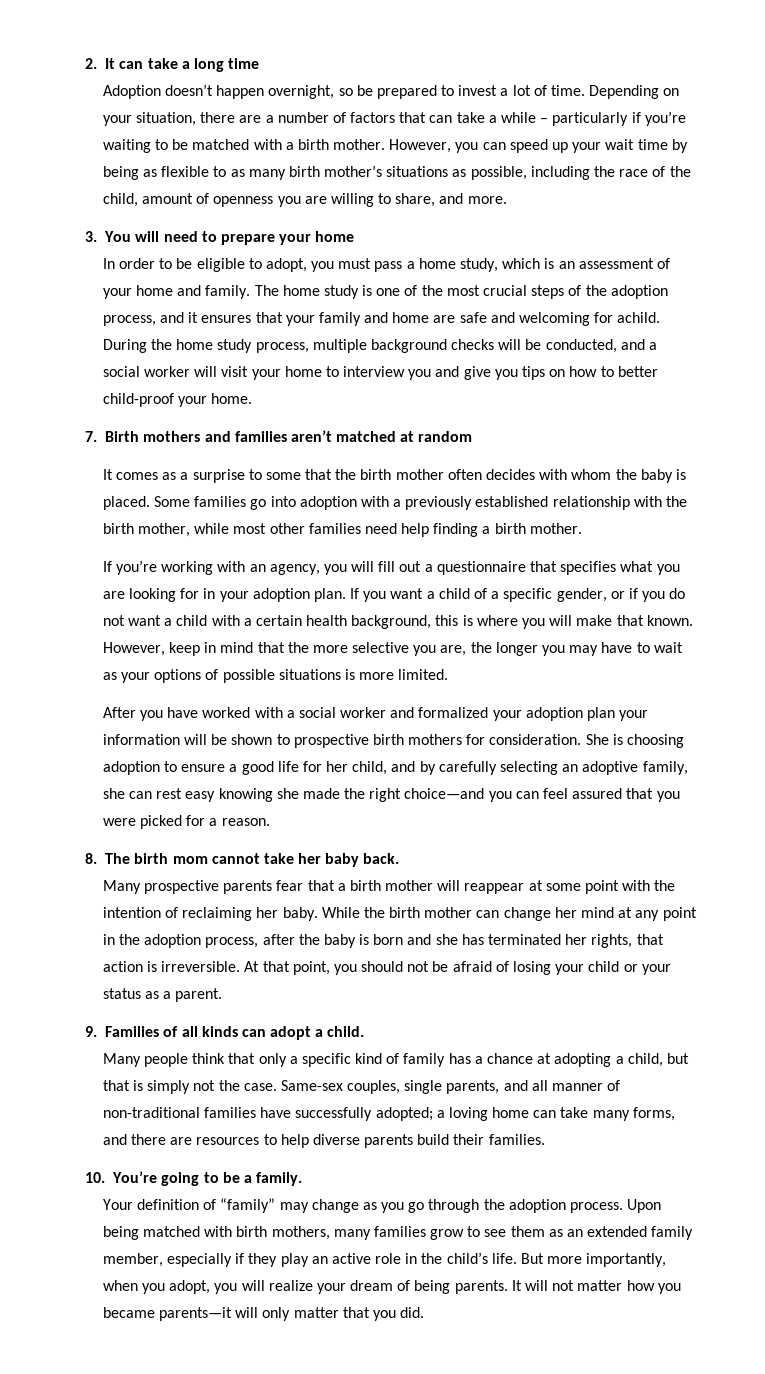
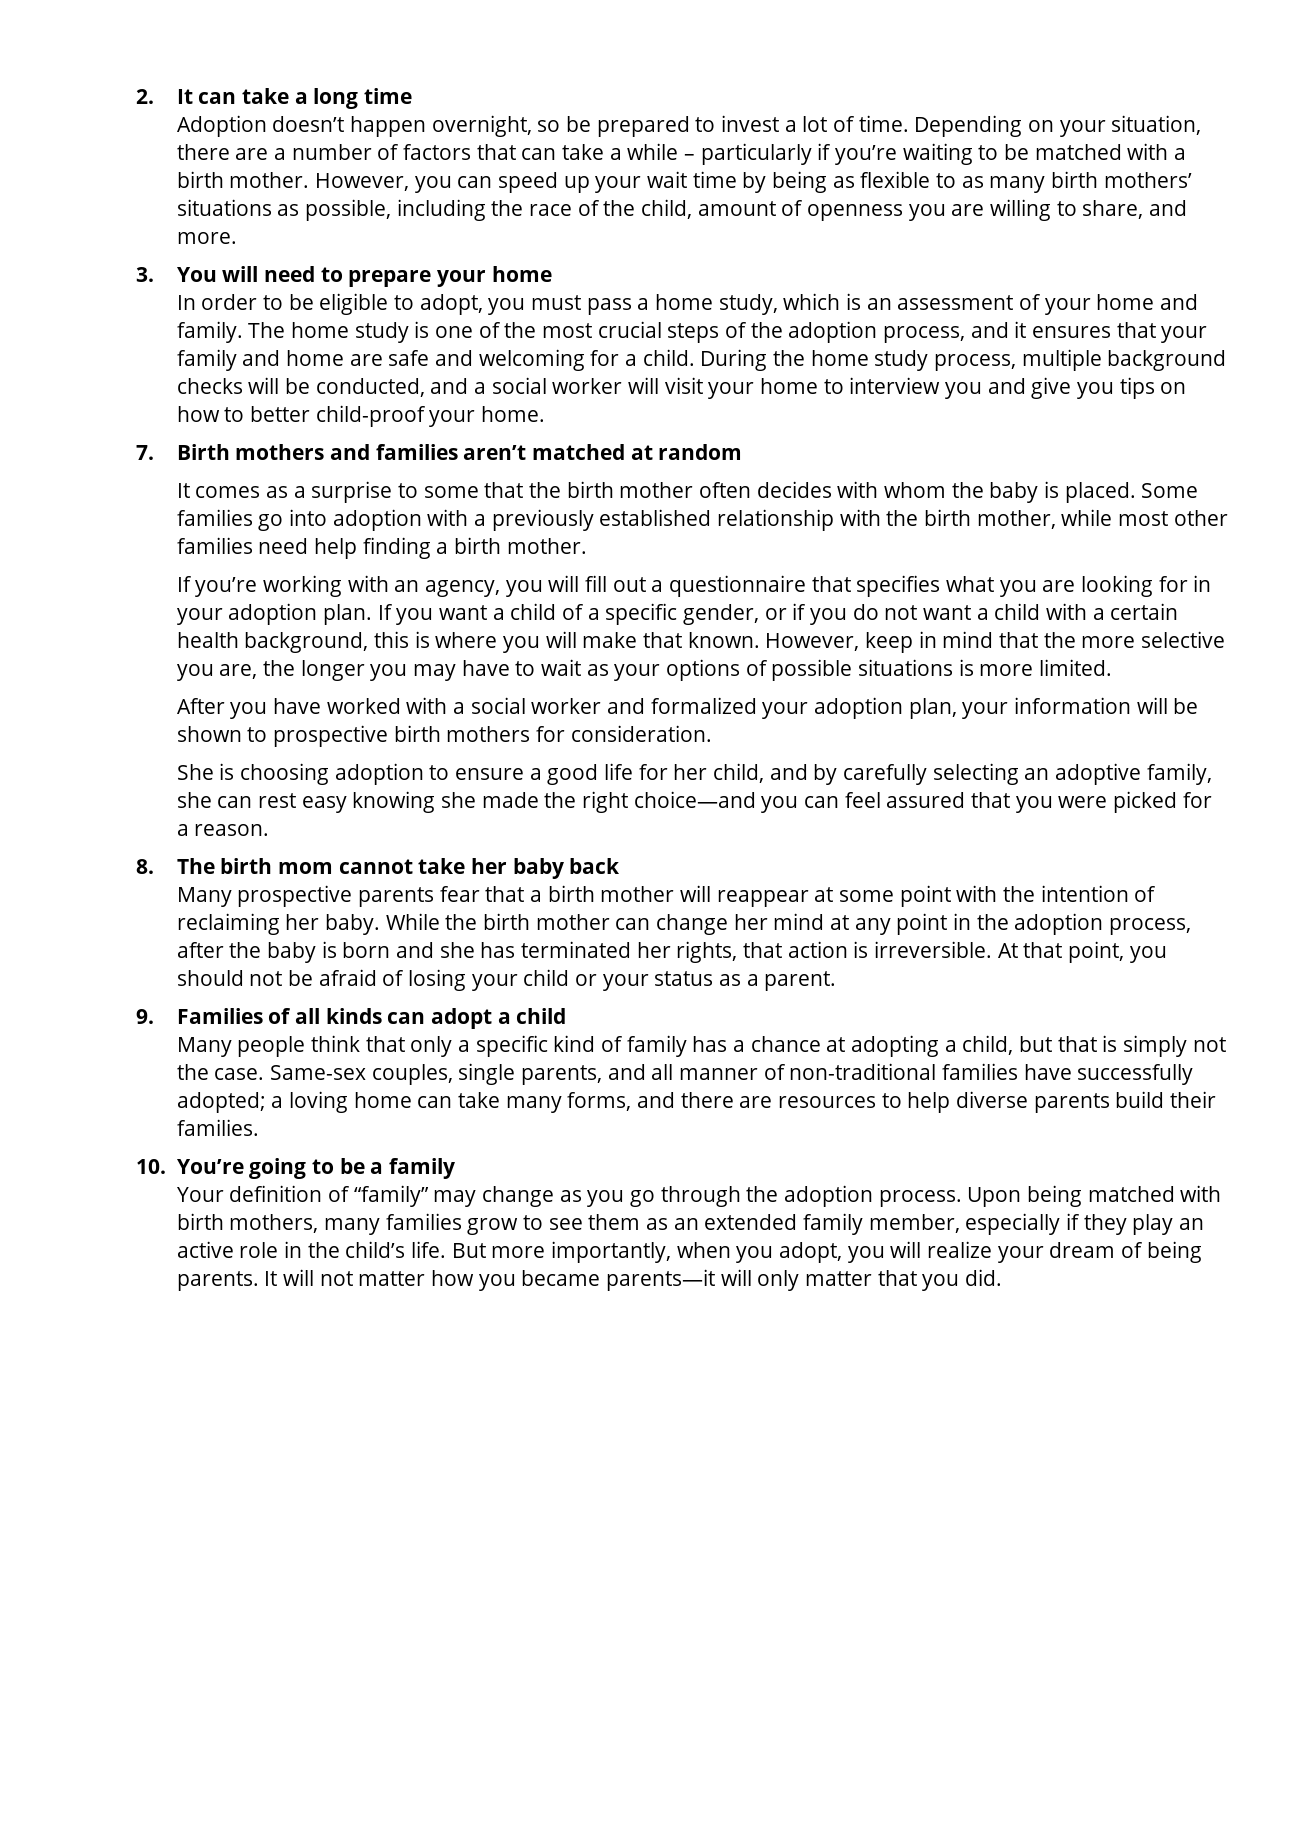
[324,165,383,177] mother’s -> [1103,172,1192,188] mothers’
[617,312,661,323] achild. -> [625,349,695,366] a child.
[586,707,615,721] plan -> [908,698,957,719] plan,
(582, 739) none -> (712, 733) //
[363,853,400,864] back. -> [569,858,621,874] back
[327,1026,365,1037] child. -> [516,1008,567,1024] child
[256,1172,303,1186] family. -> [389,1158,456,1179] family

